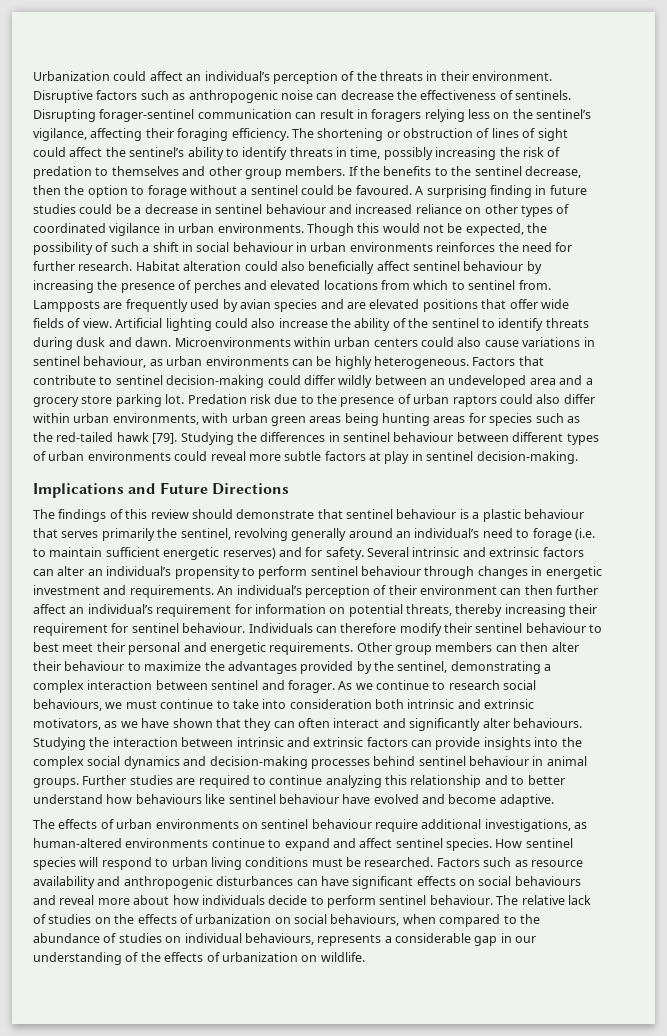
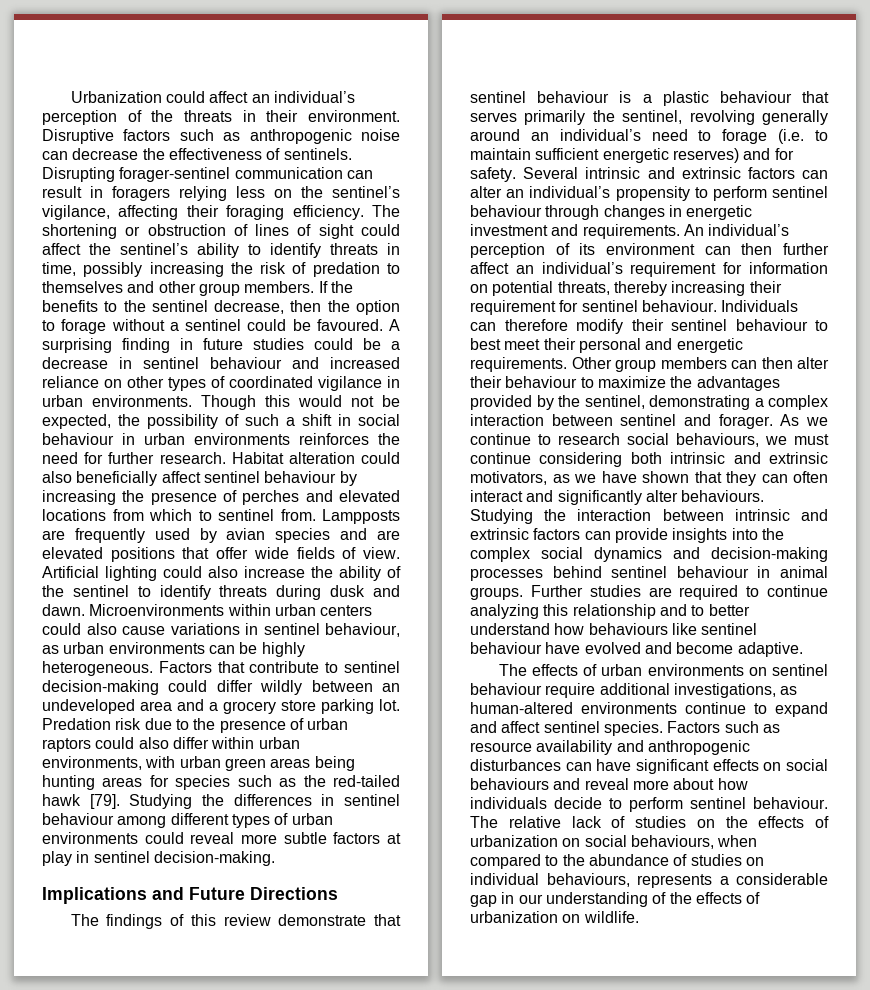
[456,432,509,442] between -> [117,816,167,828] among
[191,509,233,519] should -> (271, 920) none
[388,585,417,595] their -> [579,243,596,255] its
[216,699,372,709] to take into consideration -> [539,452,623,467] considering
[495,838,573,848] [33,857,434,870] How sentinel species will respond to urban living conditions must be researched. -> (663, 728) none

